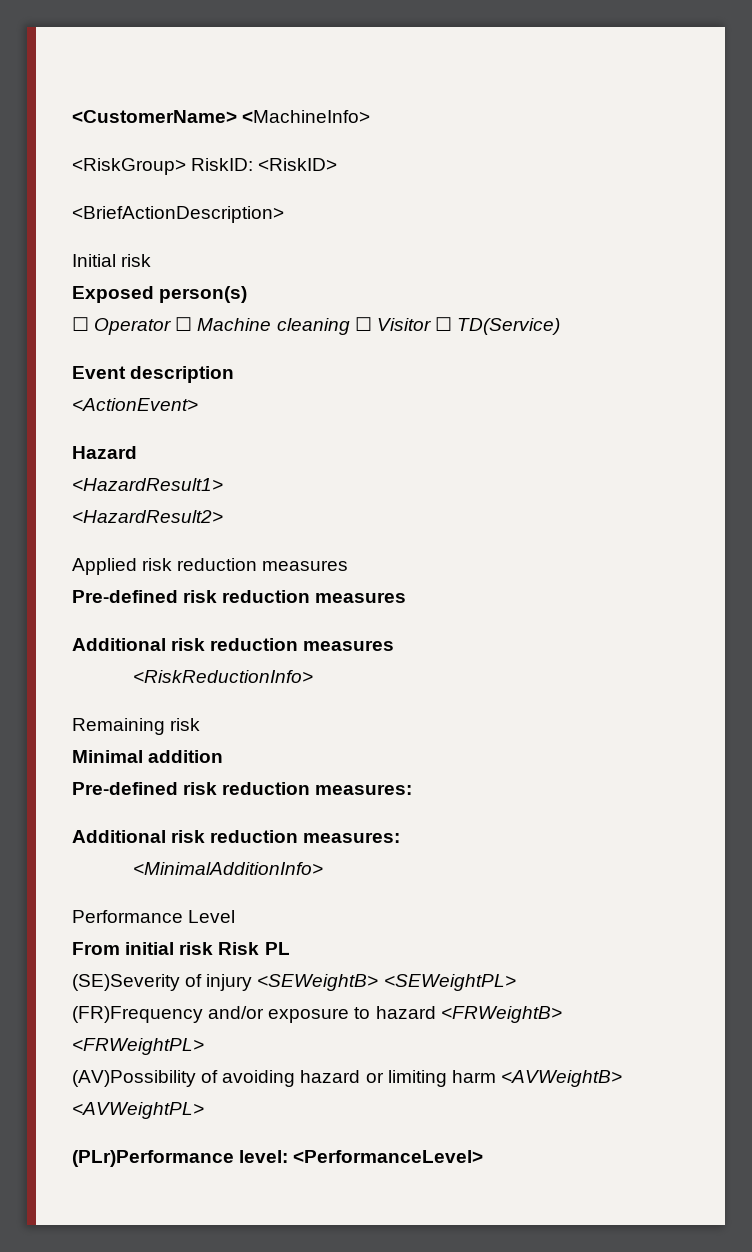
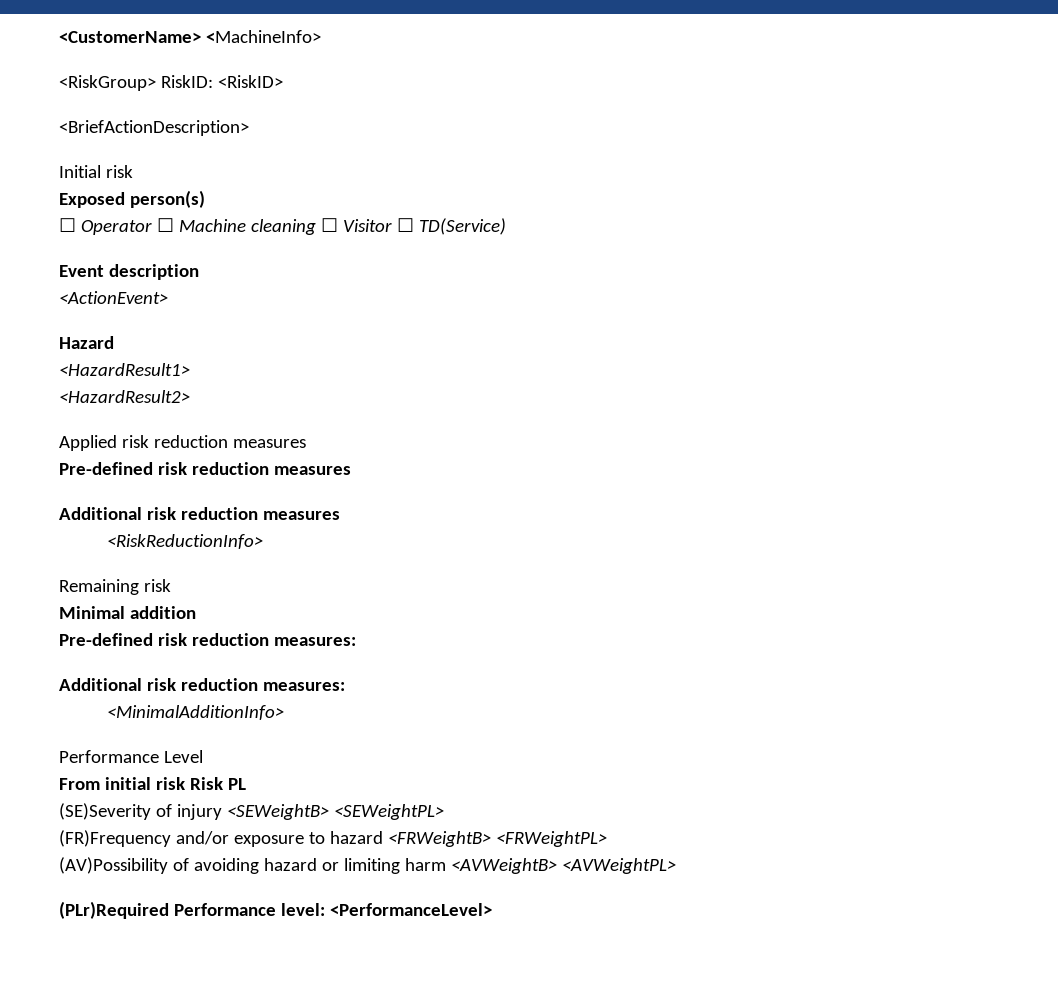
[72,1150,234,1167] (PLr)Performance -> [59,901,276,919] (PLr)Required Performance

